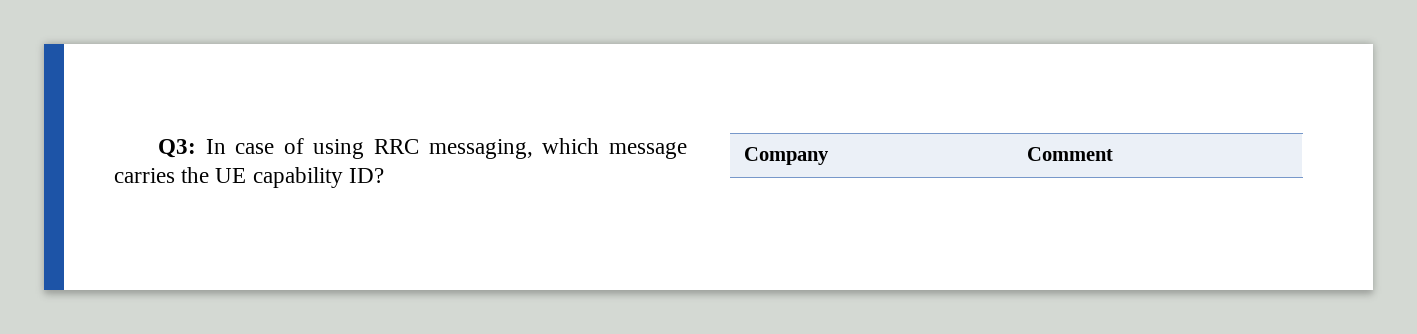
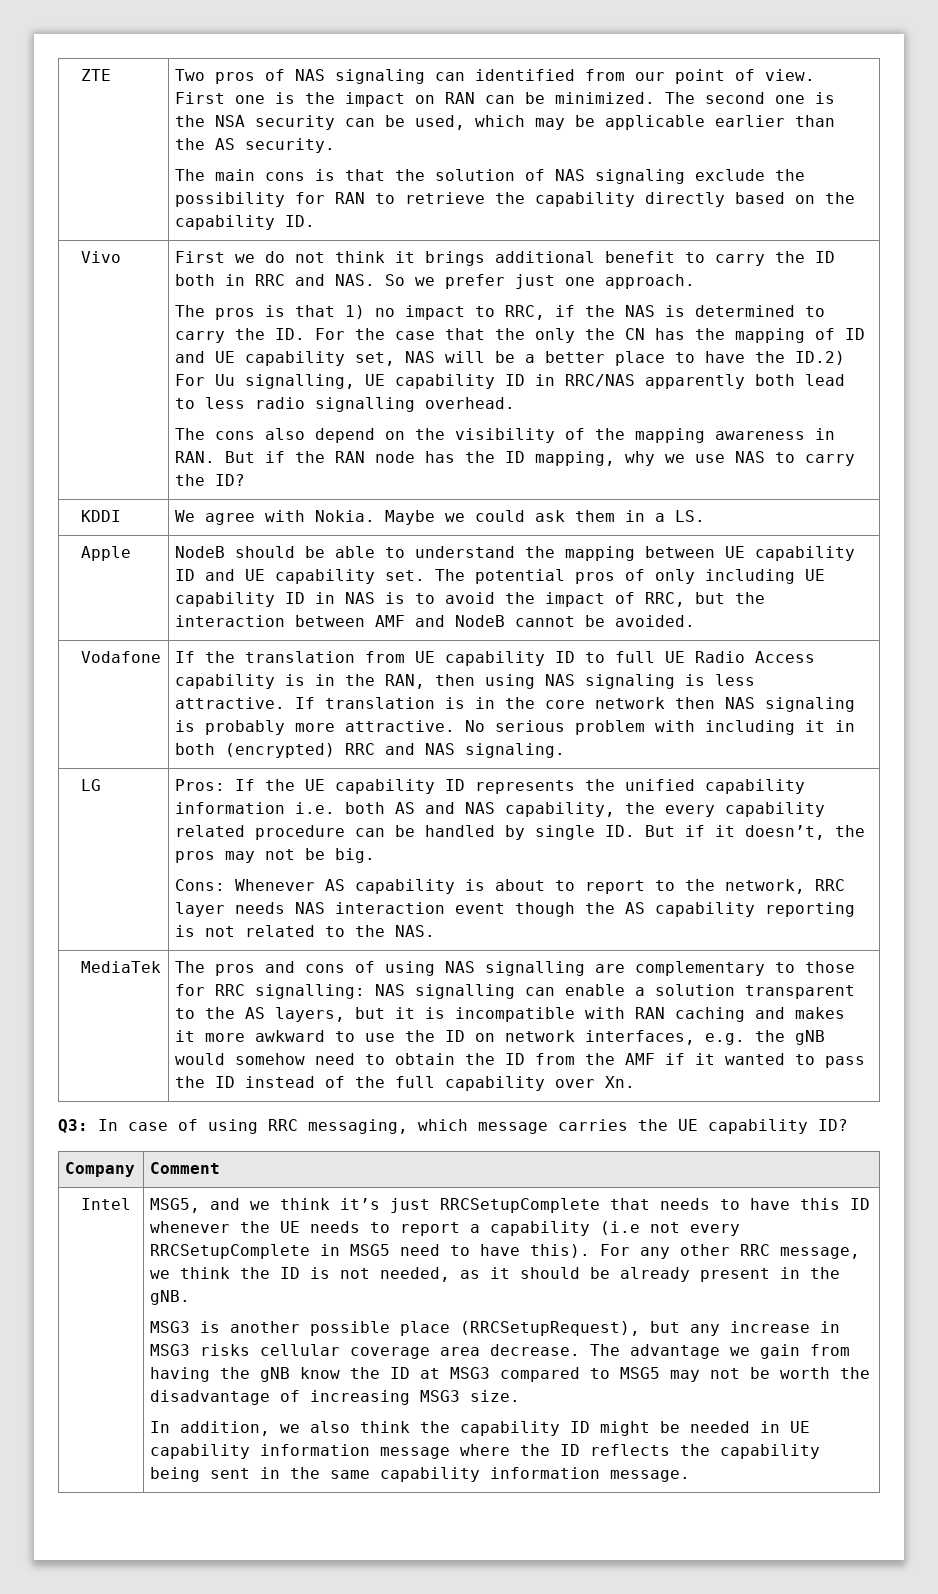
(157, 148) none -> [80,69,111,81] [175,69,816,84] [175,92,836,107] [175,115,836,130] [175,138,336,153] [175,169,806,184] [175,192,856,207] [175,215,316,230] [80,251,121,263] [175,251,836,266] [175,274,696,289] [175,305,826,320] [175,328,866,343] [175,351,846,366] [175,374,846,389] [175,397,516,412] [175,428,836,443] [175,451,856,466] [175,474,246,486] [80,510,121,522] [175,510,706,525] [80,546,131,561] [175,546,856,561] [175,569,826,584] [175,592,766,607] [175,615,696,627] [80,651,161,663] [175,651,816,666] [175,674,756,689] [175,697,856,712] [175,720,856,735] [175,743,566,758] [80,779,101,791] [175,779,806,794] [175,802,826,817] [175,825,866,840] [175,848,376,863] [175,879,846,894] [175,902,856,917] [175,925,436,937] [80,961,161,973] [175,961,856,976] [175,984,856,999] [175,1007,846,1022] [175,1030,826,1045] [175,1053,866,1068] [175,1076,636,1091] ZTE | Two pros of NAS signaling can identified from our point of view. First one is the impact on RAN can be minimized. The second one is the NSA security can be used, which may be applicable earlier than the AS security. // The main cons is that the solution of NAS signaling exclude the possibility for RAN to retrieve the capability directly based on the capability ID. // Vivo | First we do not think it brings additional benefit to carry the ID both in RRC and NAS. So we prefer just one approach. // The pros is that 1) no impact to RRC, if the NAS is determined to carry the ID. For the case that the only the CN has the mapping of ID and UE capability set, NAS will be a better place to have the ID.2) For Uu signalling, UE capability ID in RRC/NAS apparently both lead to less radio signalling overhead. // The cons also depend on the visibility of the mapping awareness in RAN. But if the RAN node has the ID mapping, why we use NAS to carry the ID? // KDDI | We agree with Nokia. Maybe we could ask them in a LS. // Apple | NodeB should be able to understand the mapping between UE capability ID and UE capability set. The potential pros of only including UE capability ID in NAS is to avoid the impact of RRC, but the interaction between AMF and NodeB cannot be avoided. // Vodafone | If the translation from UE capability ID to full UE Radio Access capability is in the RAN, then using NAS signaling is less attractive. If translation is in the core network then NAS signaling is probably more attractive. No serious problem with including it in both (encrypted) RRC and NAS signaling. // LG | Pros: If the UE capability ID represents the unified capability information i.e. both AS and NAS capability, the every capability related procedure can be handled by single ID. But if it doesn’t, the pros may not be big. // Cons: Whenever AS capability is about to report to the network, RRC layer needs NAS interaction event though the AS capability reporting is not related to the NAS. // MediaTek | The pros and cons of using NAS signalling are complementary to those for RRC signalling: NAS signalling can enable a solution transparent to the AS layers, but it is incompatible with RAN caching and makes it more awkward to use the ID on network interfaces, e.g. the gNB would somehow need to obtain the ID from the AMF if it wanted to pass the ID instead of the full capability over Xn. //
(1114, 154) none -> [80,1198,131,1210] [150,1198,871,1213] [150,1221,741,1236] [150,1244,861,1259] [150,1267,841,1282] [150,1290,191,1305] [150,1321,841,1336] [150,1344,851,1359] [150,1367,871,1382] [150,1390,521,1405] [150,1421,811,1436] [150,1444,821,1459] [150,1467,691,1482] // Intel | MSG5, and we think it’s just RRCSetupComplete that needs to have this ID whenever the UE needs to report a capability (i.e not every RRCSetupComplete in MSG5 need to have this). For any other RRC message, we think the ID is not needed, as it should be already present in the gNB. // MSG3 is another possible place (RRCSetupRequest), but any increase in MSG3 risks cellular coverage area decrease. The advantage we gain from having the gNB know the ID at MSG3 compared to MSG5 may not be worth the disadvantage of increasing MSG3 size. // In addition, we also think the capability ID might be needed in UE capability information message where the ID reflects the capability being sent in the same capability information message.

